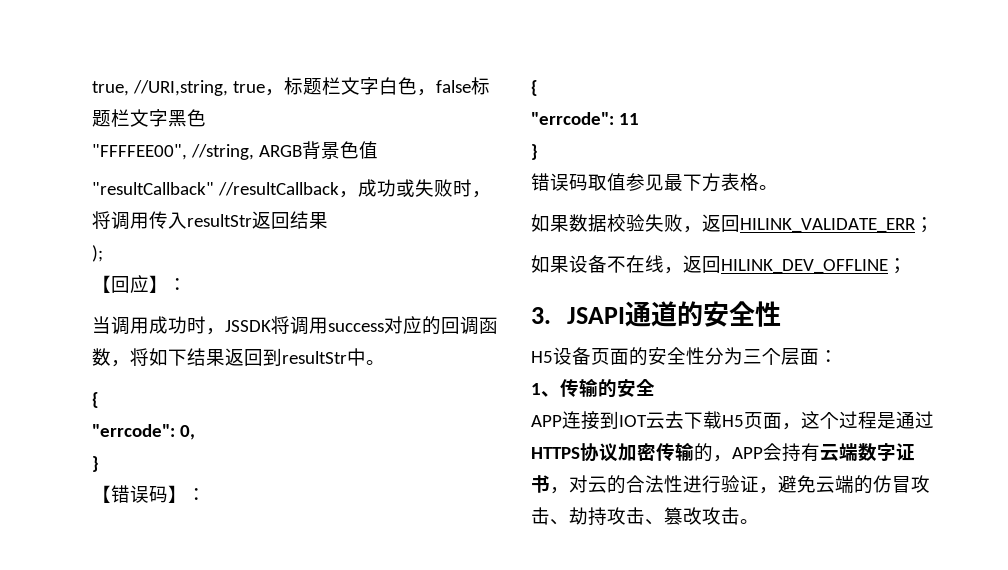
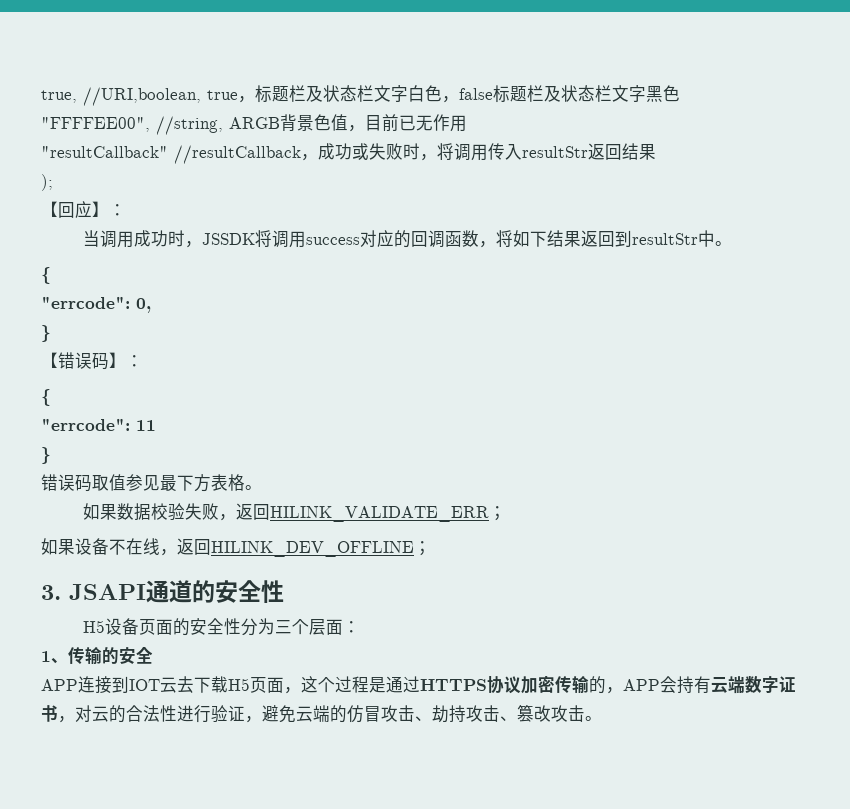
[132,80,228,96] //URI,string, -> [83,87,201,106] //URI,boolean,
(341, 86) none -> [306,85,374,102] 及状态栏
(130, 118) none -> [544,85,612,102] 及状态栏
(378, 150) none -> [348,114,467,132] ，目前已无作用

